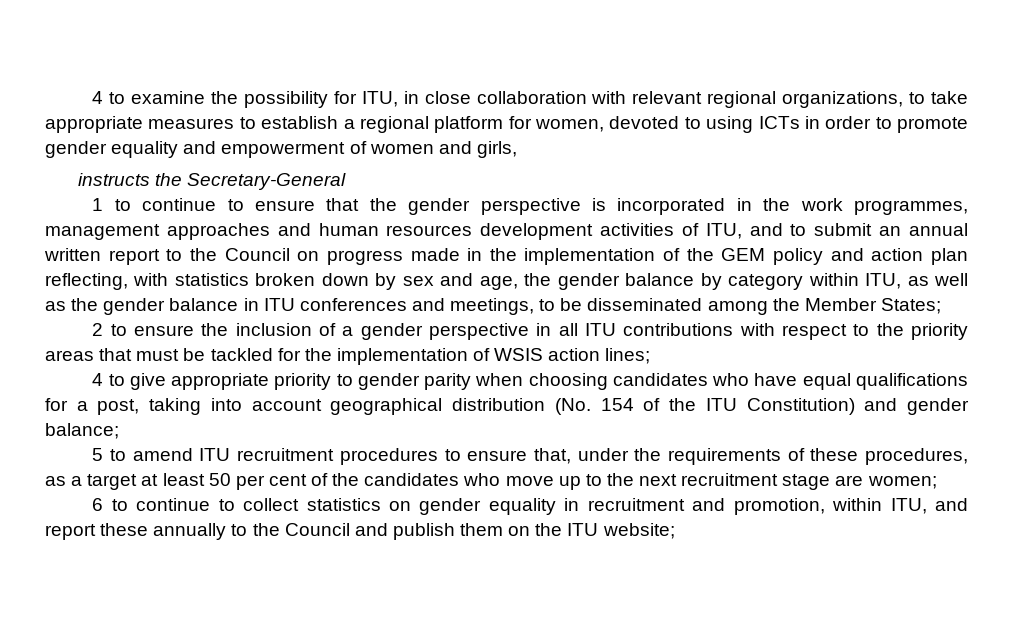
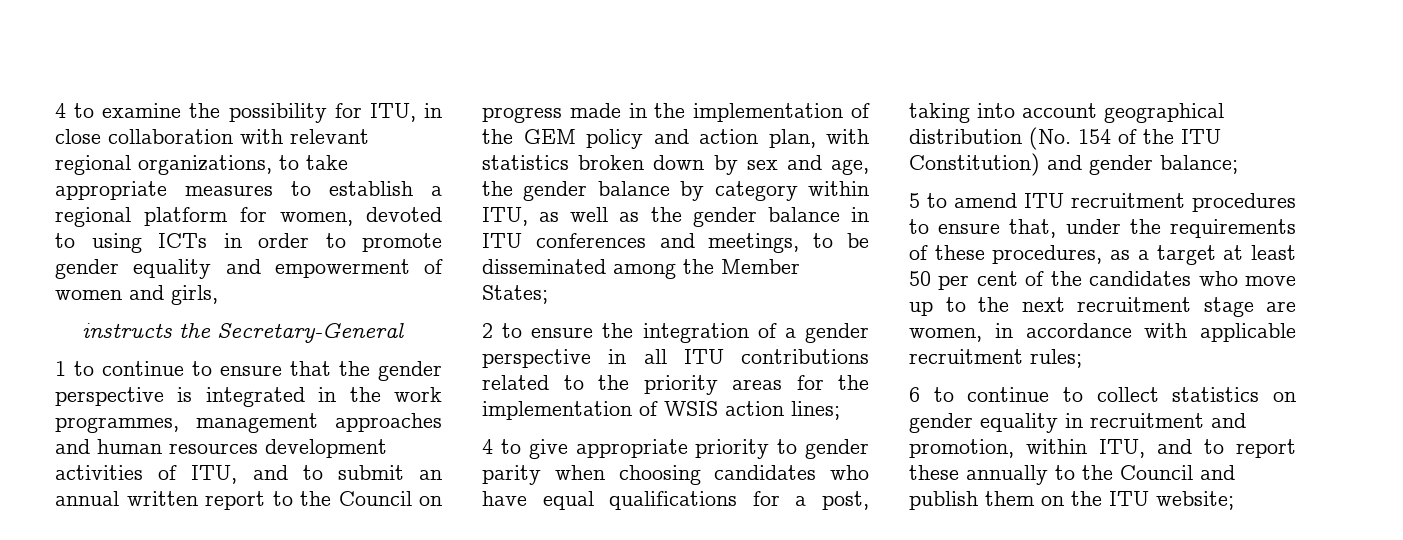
[617,198,726,215] incorporated -> [205,387,305,407] integrated
[930,248,968,265] [45,273,128,290] plan reflecting, -> [768,129,816,148] plan,
[235,323,312,336] inclusion -> [642,323,749,343] integration
[739,323,848,340] with respect -> [482,375,549,390] related
[99,348,273,361] that must be tackled -> (782, 384) none
[867,476,937,489] women; -> [909,323,1296,342] [909,349,1082,368] women, in accordance with applicable recruitment rules;
(968, 504) none -> [1204,439,1224,454] to

